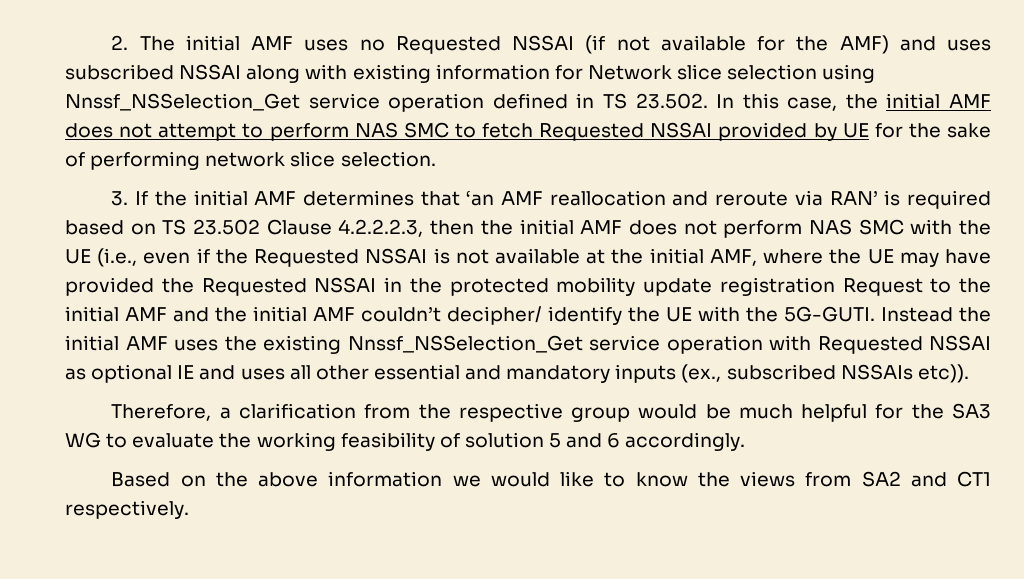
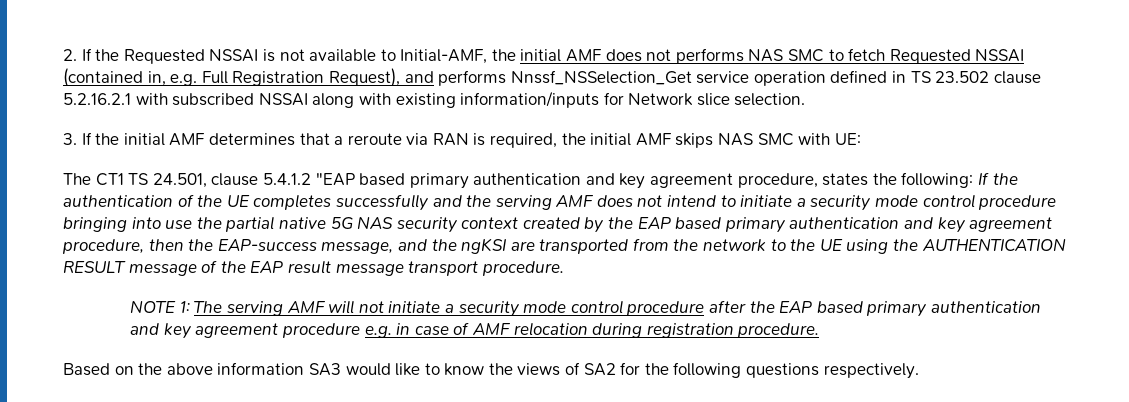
[139,35,991,54] [65,64,876,83] The initial AMF uses no Requested NSSAI (if not available for the AMF) and uses subscribed NSSAI along with existing information for Network slice selection using -> [81,48,1025,64] [63,68,507,87] If the Requested NSSAI is not available to Initial-AMF, the initial AMF does not performs NAS SMC to fetch Requested NSSAI (contained in, e.g. Full Registration Request), and performs
[635,93,992,111] [65,122,991,141] [65,151,286,170] 23.502. In this case, the initial AMF does not attempt to perform NAS SMC to fetch Requested NSSAI provided by UE for the sake of performing network -> [935,71,1041,84] [63,91,694,108] 23.502 clause 5.2.16.2.1 with subscribed NSSAI along with existing information/inputs for Network
[466,190,992,209] [65,219,991,238] [65,248,991,267] [65,277,991,296] [65,306,991,325] [65,335,991,354] [65,364,969,383] [111,403,991,422] [65,432,746,451] ‘an AMF reallocation and reroute via RAN’ is required based on TS 23.502 Clause 4.2.2.2.3, then the initial AMF does not perform NAS SMC with the UE (i.e., even if the Requested NSSAI is not available at the initial AMF, where the UE may have provided the Requested NSSAI in the protected mobility update registration Request to the initial AMF and the initial AMF couldn’t decipher/ identify the UE with the 5G-GUTI. Instead the initial AMF uses the existing Nnssf_NSSelection_Get service operation with Requested NSSAI as optional IE and uses all other essential and mandatory inputs (ex., subscribed NSSAIs etc)). // Therefore, a clarification from the respective group would be much helpful for the SA3 WG to evaluate the working feasibility of solution 5 and 6 accordingly. -> [334,133,861,148] [63,172,1018,189] [63,194,1057,211] [63,216,1053,233] [62,238,1066,254] [63,260,564,276] [130,300,1041,317] [130,322,820,339] a reroute via RAN is required, the initial AMF skips NAS SMC with UE: // The CT1 TS 24.501, clause 5.4.1.2 "EAP based primary authentication and key agreement procedure, states the following: If the authentication of the UE completes successfully and the serving AMF does not intend to initiate a security mode control procedure bringing into use the partial native 5G NAS security context created by the EAP based primary authentication and key agreement procedure, then the EAP-success message, and the ngKSI are transported from the network to the UE using the AUTHENTICATION RESULT message of the EAP result message transport procedure. // NOTE 1: The serving AMF will not initiate a security mode control procedure after the EAP based primary authentication and key agreement procedure e.g. in case of AMF relocation during registration procedure.
[452,475,481,487] we -> [308,363,341,376] SA3
[805,471,991,487] from SA2 and CT1 -> [565,362,820,378] of SA2 for the following questions

